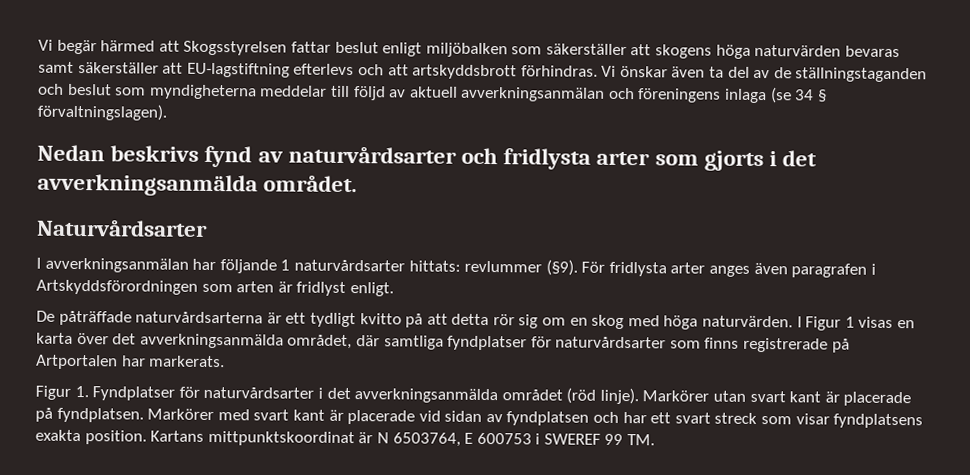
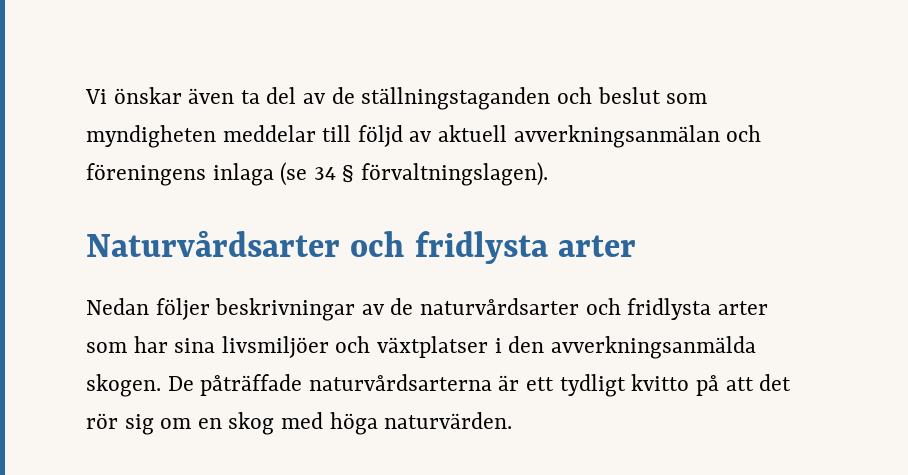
[38,39,900,59] [38,61,617,80] Vi begär härmed att Skogsstyrelsen fattar beslut enligt miljöbalken som säkerställer att skogens höga naturvärden bevaras samt säkerställer att EU-lagstiftning efterlevs och att artskyddsbrott förhindras. Vi -> [85,89,107,104] Vi
[149,84,257,100] myndigheterna -> [86,125,216,148] myndigheten
[37,144,283,168] Nedan beskrivs fynd av -> [86,230,636,264] [86,298,414,321] Naturvårdsarter och fridlysta arter // Nedan följer beskrivningar av de
[703,150,818,172] [37,173,358,197] [37,218,208,237] [36,257,876,278] [36,279,394,297] gjorts i det avverkningsanmälda området. // Naturvårdsarter // I avverkningsanmälan har följande 1 naturvårdsarter hittats: revlummer (§9). För fridlysta arter anges även paragrafen i Artskyddsförordningen som arten är fridlyst enligt. // -> [133,336,756,359] [86,374,161,397] har sina livsmiljöer och växtplatser i den avverkningsanmälda skogen.
[451,313,490,326] detta -> [759,374,792,391] det
[796,316,915,331] [36,332,850,353] [36,354,226,370] [35,385,912,407] [35,407,924,429] [35,429,656,447] I Figur 1 visas en karta över det avverkningsanmälda området, där samtliga fyndplatser för naturvårdsarter som finns registrerade på Artportalen har markerats. // Figur 1. Fyndplatser för naturvårdsarter i det avverkningsanmälda området (röd linje). Markörer utan svart kant är placerade på fyndplatsen. Markörer med svart kant är placerade vid sidan av fyndplatsen och har ett svart streck som visar fyndplatsens exakta position. Kartans mittpunktskoordinat är N 6503764, E 600753 i SWEREF 99 TM. -> (513, 420) none

